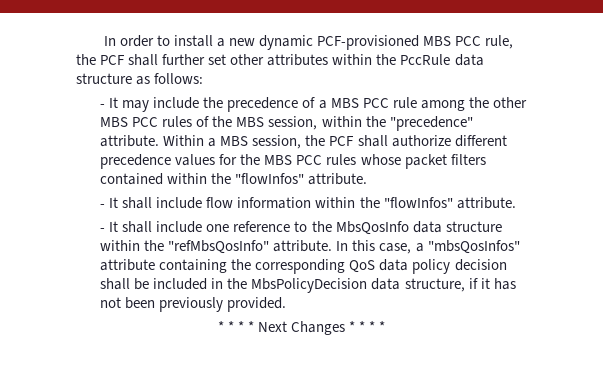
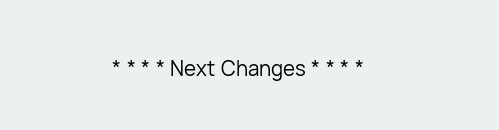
[103,35,514,50] [76,54,484,66] [76,73,204,85] [100,97,527,112] [100,116,473,131] [100,135,507,149] [100,154,486,169] [100,173,368,185] [100,197,516,209] [100,221,502,235] [100,240,520,254] [100,259,507,274] [100,278,516,293] [100,297,287,312] In order to install a new dynamic PCF-provisioned MBS PCC rule, the PCF shall further set other attributes within the PccRule data structure as follows: // - It may include the precedence of a MBS PCC rule among the other MBS PCC rules of the MBS session, within the "precedence" attribute. Within a MBS session, the PCF shall authorize different precedence values for the MBS PCC rules whose packet filters contained within the "flowInfos" attribute. // - It shall include flow information within the "flowInfos" attribute. // - It shall include one reference to the MbsQosInfo data structure within the "refMbsQosInfo" attribute. In this case, a "mbsQosInfos" attribute containing the corresponding QoS data policy decision shall be included in the MbsPolicyDecision data structure, if it has not been previously provided. // -> (112, 68) none

